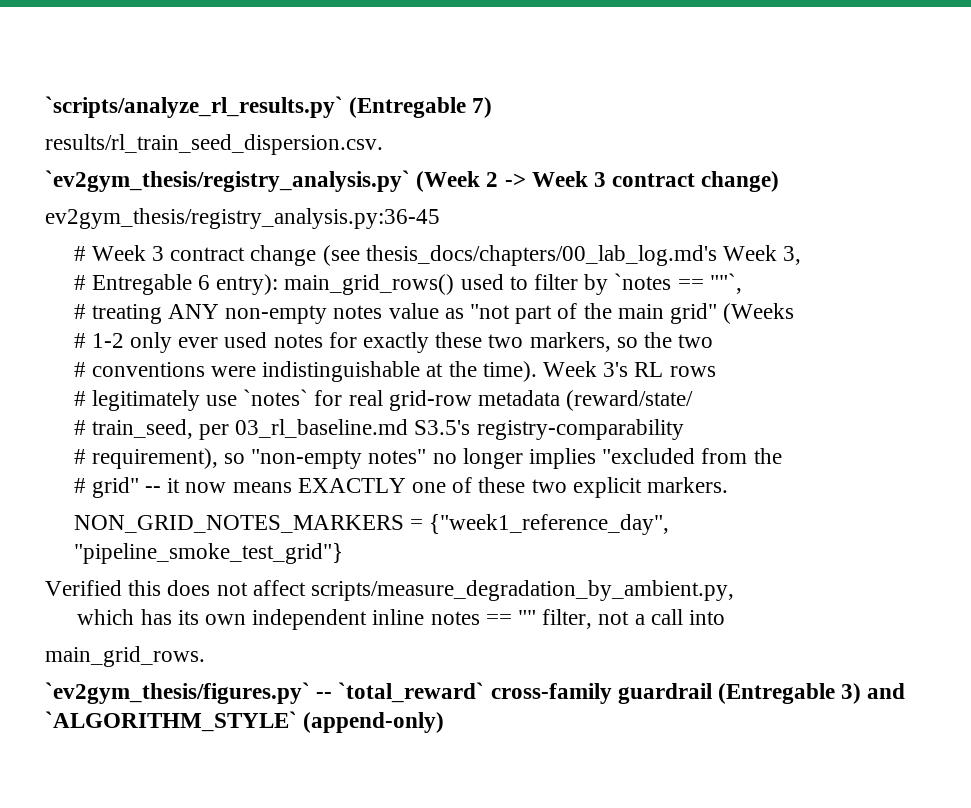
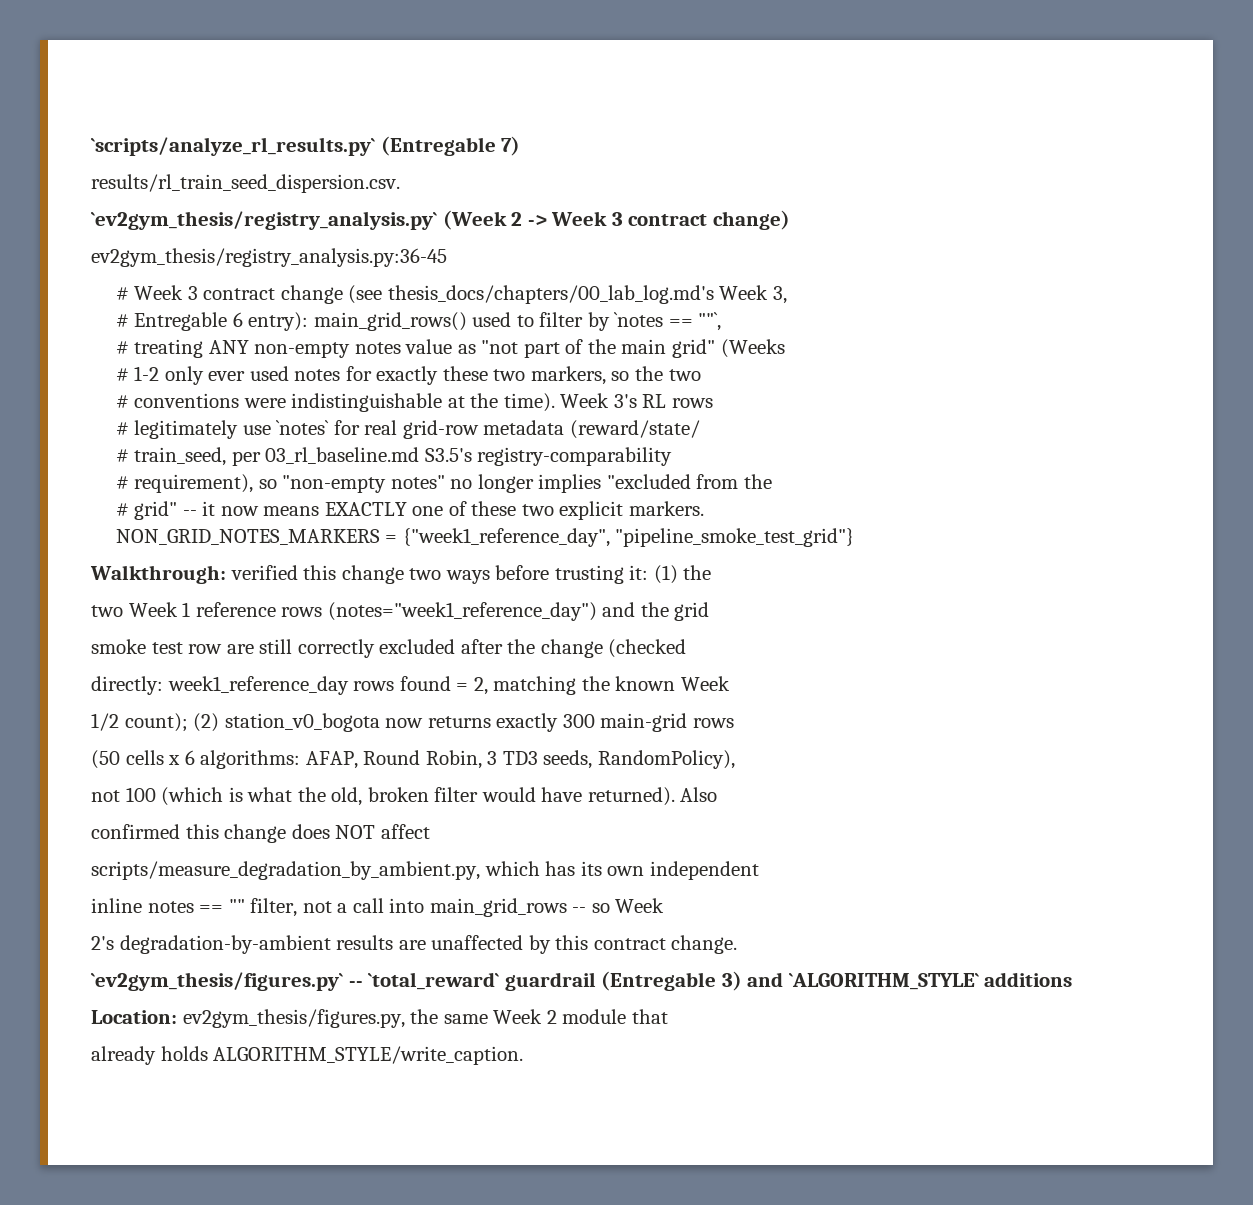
[45,580,248,596] Verified this does not -> [90,565,712,584] [91,602,710,621] [91,639,687,658] [91,676,730,695] [91,713,734,732] [91,750,735,769] [91,787,718,806] [91,824,376,843] Walkthrough: verified this change two ways before trusting it: (1) the // two Week 1 reference rows (notes="week1_reference_day") and the grid // smoke test row are still correctly excluded after the change (checked // directly: week1_reference_day rows found = 2, matching the known Week // 1/2 count); (2) station_v0_bogota now returns exactly 300 main-grid rows // (50 cells x 6 algorithms: AFAP, Round Robin, 3 TD3 seeds, RandomPolicy), // not 100 (which is what the old, broken filter would have returned). Also // confirmed this change does NOT
(306, 588) none -> (430, 831) //
(735, 590) // -> (480, 870) none
(368, 619) none -> (759, 870) //
[45,646,205,667] // main_grid_rows. -> [429,898,665,917] [91,935,738,954] main_grid_rows -- so Week // 2's degradation-by-ambient results are unaffected by this contract change.
[490,683,612,704] cross-family -> (500, 981) none
[303,712,445,733] (append-only) -> [984,972,1073,987] [91,1009,668,1028] [91,1046,524,1065] additions // Location: ev2gym_thesis/figures.py, the same Week 2 module that // already holds ALGORITHM_STYLE/write_caption.

